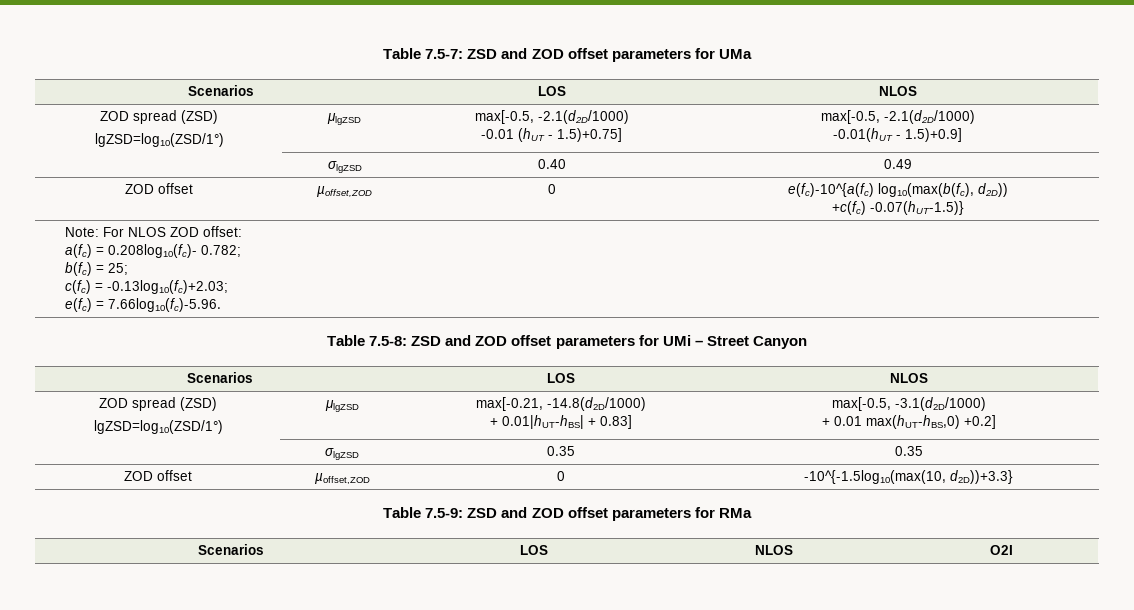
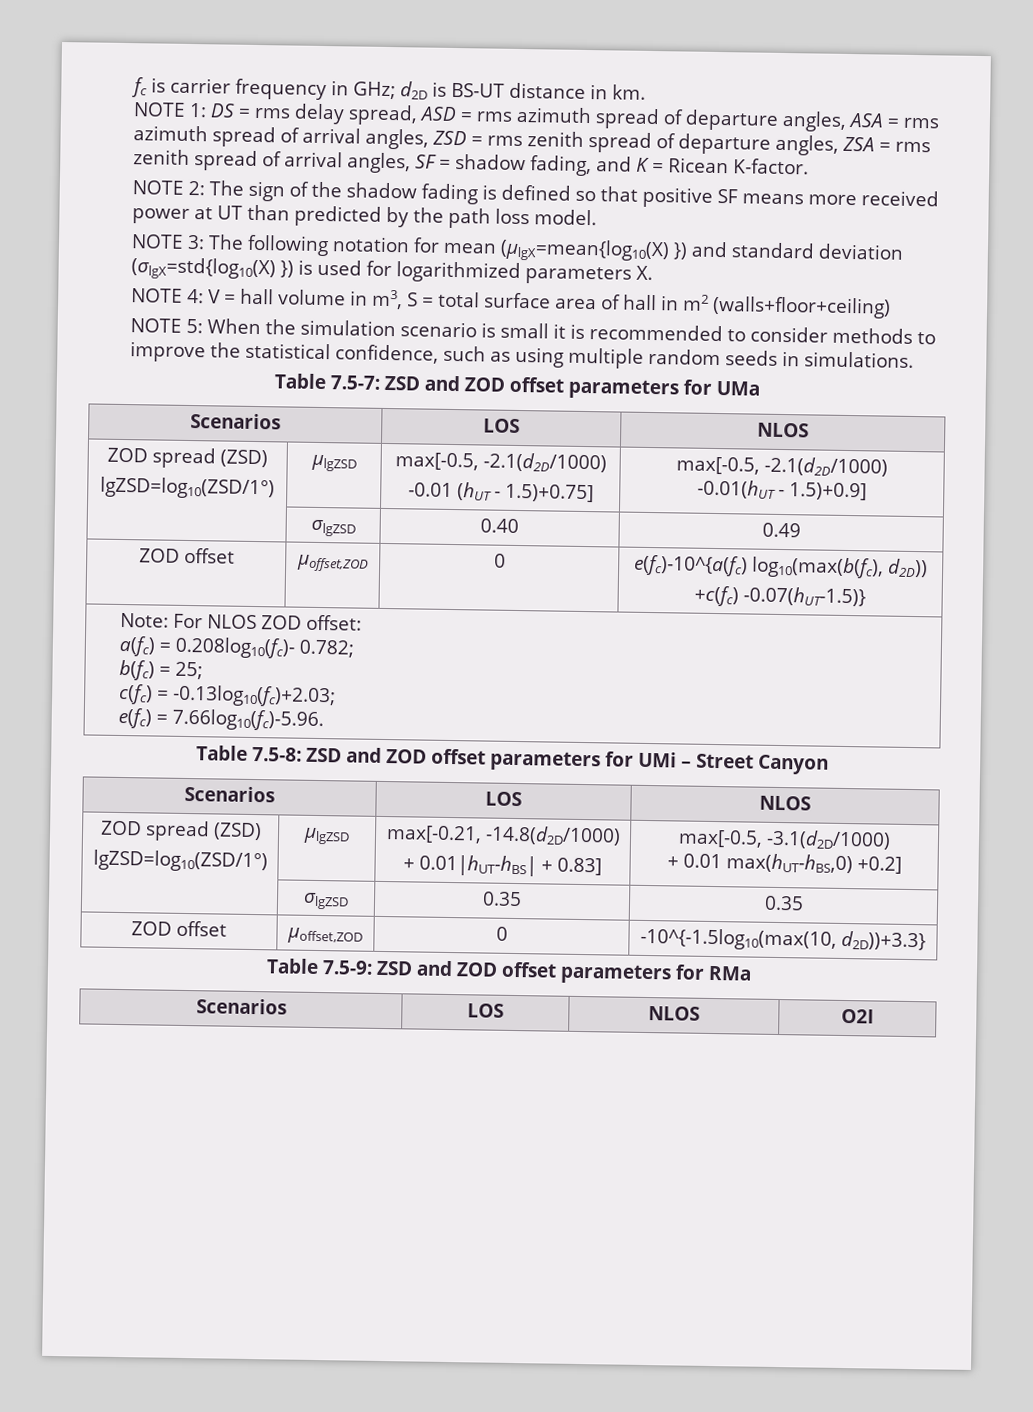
(383, 53) none -> [130,77,646,101] [132,102,939,132] [132,125,931,156] [132,149,809,177] [131,180,939,208] [131,204,597,229] [130,234,904,263] [130,257,653,285] [130,288,891,319] [129,318,936,345] [129,341,914,369] fc is carrier frequency in GHz; d2D is BS-UT distance in km. // NOTE 1: DS = rms delay spread, ASD = rms azimuth spread of departure angles, ASA = rms azimuth spread of arrival angles, ZSD = rms zenith spread of departure angles, ZSA = rms zenith spread of arrival angles, SF = shadow fading, and K = Ricean K-factor. // NOTE 2: The sign of the shadow fading is defined so that positive SF means more received power at UT than predicted by the path loss model. // NOTE 3: The following notation for mean (μlgX=mean{log10(X) }) and standard deviation (σlgX=std{log10(X) }) is used for logarithmized parameters X. // NOTE 4: V = hall volume in m3, S = total surface area of hall in m2 (walls+floor+ceiling) // NOTE 5: When the simulation scenario is small it is recommended to consider methods to improve the statistical confidence, such as using multiple random seeds in simulations. //

